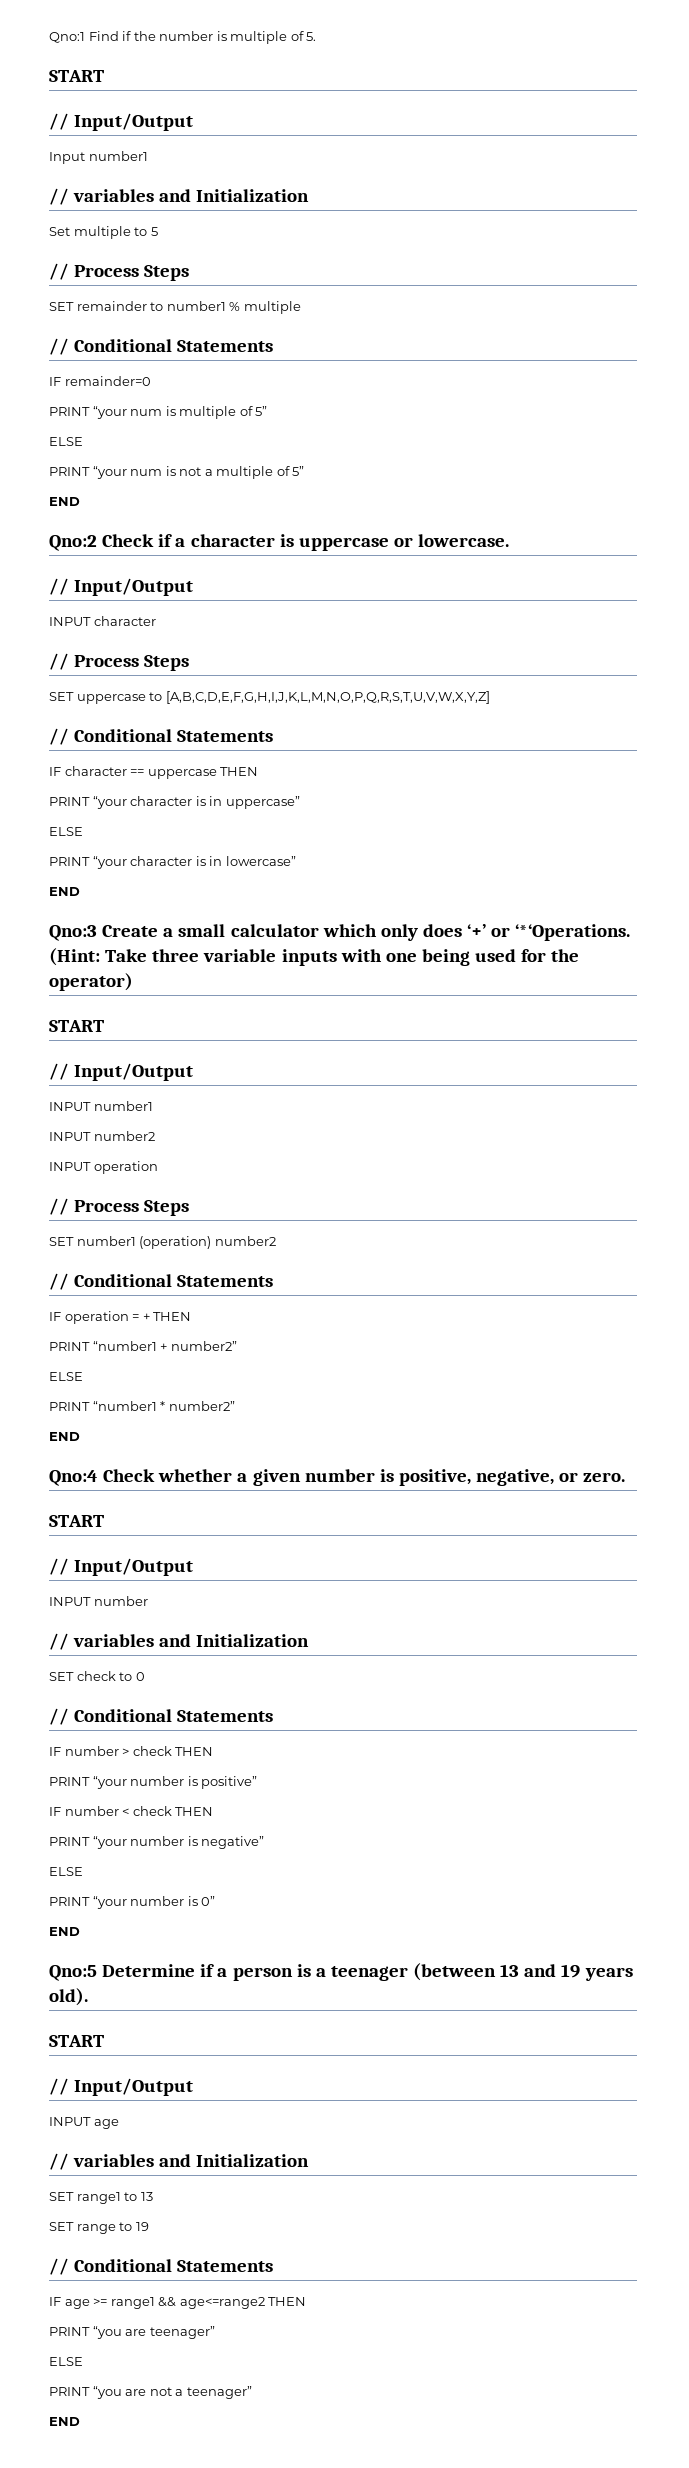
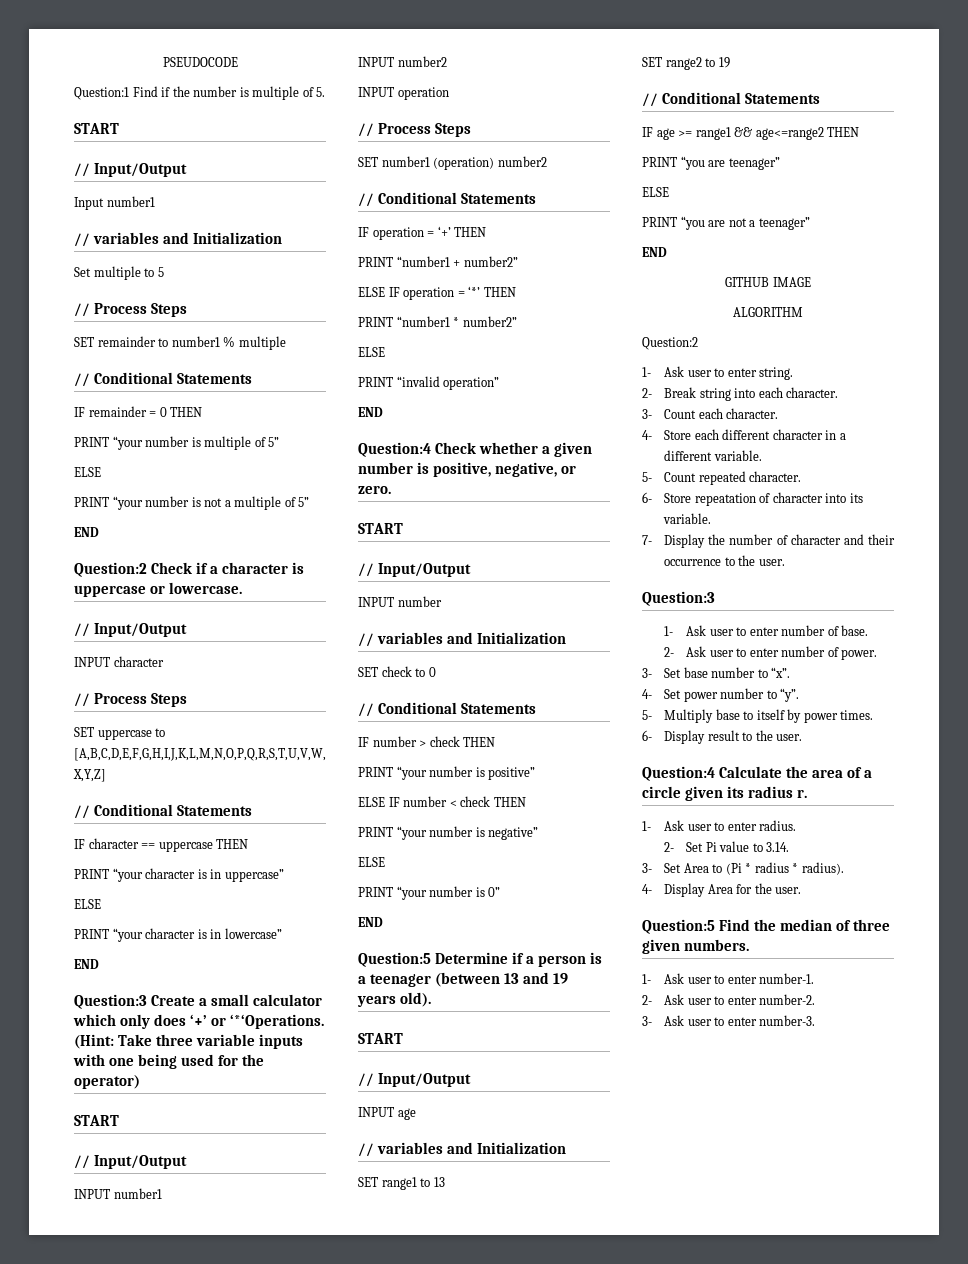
[49,32,85,43] Qno:1 -> [162,57,238,67] [74,87,129,100] PSEUDOCODE // Question:1
[64,376,151,386] [49,406,163,419] remainder=0 // PRINT “your num -> [88,406,203,417] [74,436,190,450] remainder = 0 THEN // PRINT “your number
[130,469,163,476] num -> [145,496,190,507] number
[49,535,97,551] Qno:2 -> [74,562,147,577] Question:2
[49,925,97,941] Qno:3 -> [74,994,147,1009] Question:3
[142,1313,150,1321] + -> [437,226,451,237] ‘+’
(83, 1376) none -> [388,286,516,300] IF operation = ‘*’ THEN
[49,1432,80,1441] [49,1470,98,1486] // END // Qno:4 -> [358,347,385,357] [358,376,500,390] [358,407,383,417] [358,442,431,457] // ELSE // PRINT “invalid operation” // END // Question:4
(258, 1782) none -> [358,797,385,807] ELSE
[49,1965,97,1981] Qno:5 -> [358,952,431,967] Question:5
[76,2224,116,2234] range -> [665,57,702,70] range2
(80, 2421) none -> [725,277,811,287] [733,307,803,317] [642,337,698,350] [642,366,794,380] [642,387,839,401] [642,408,779,419] [642,429,846,440] [663,450,762,461] [642,471,802,485] [642,492,863,506] [662,513,711,524] [642,534,895,548] [663,555,785,566] [642,591,715,606] [663,625,869,636] [663,646,878,660] [642,667,791,678] [642,688,800,702] [642,709,874,723] [642,730,803,744] [642,766,873,781] [642,786,808,801] [642,820,797,831] [663,841,790,852] [642,862,844,875] [642,883,802,897] [642,919,891,934] [642,939,750,954] [642,973,815,984] [642,994,816,1005] [642,1015,816,1026] // GITHUB IMAGE // ALGORITHM // Question:2 // 1- Ask user to enter string. // 2- Break string into each character. // 3- Count each character. // 4- Store each different character in a different variable. // 5- Count repeated character. // 6- Store repeatation of character into its variable. // 7- Display the number of character and their occurrence to the user. // Question:3 // 1- Ask user to enter number of base. // 2- Ask user to enter number of power. // 3- Set base number to “x”. // 4- Set power number to “y”. // 5- Multiply base to itself by power times. // 6- Display result to the user. // Question:4 Calculate the area of a circle given its radius r. // 1- Ask user to enter radius. // 2- Set Pi value to 3.14. // 3- Set Area to (Pi * radius * radius). // 4- Display Area for the user. // Question:5 Find the median of three given numbers. // 1- Ask user to enter number-1. // 2- Ask user to enter number-2. // 3- Ask user to enter number-3.

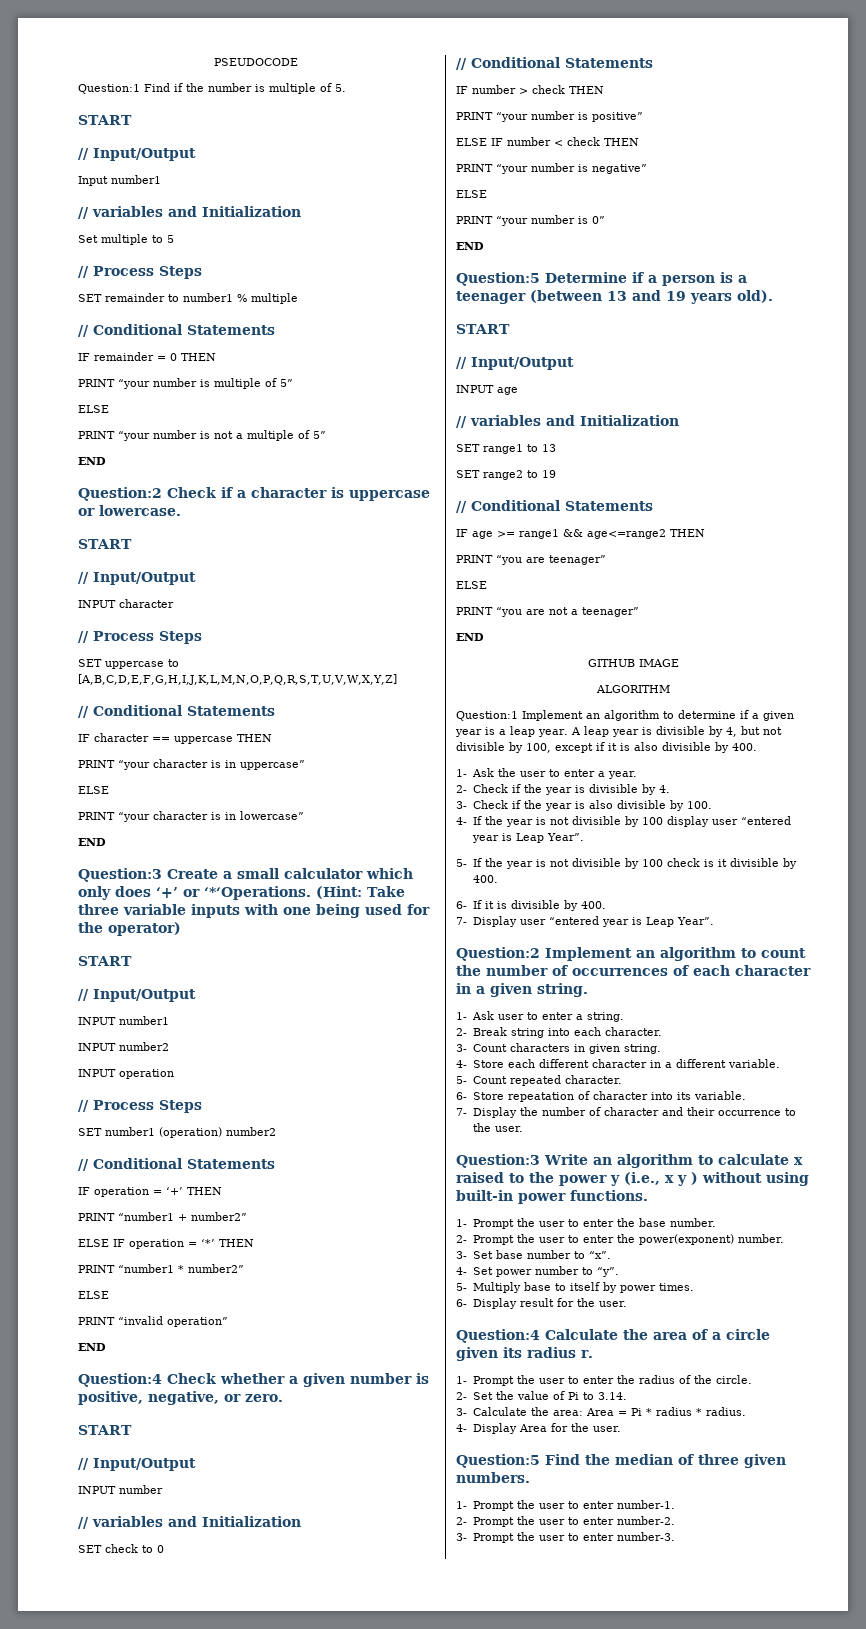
(243, 588) none -> [78,539,132,549] // START
[642,337,698,350] [642,366,757,377] Question:2 // 1- Ask user to enter -> [456,710,794,721] [455,726,782,737] [456,742,757,753] [456,768,638,779] [456,784,670,795] [456,800,712,811] [456,816,791,827] [471,833,584,843] [456,858,797,869] [472,875,498,883] [456,900,606,911] [456,916,714,927] [456,947,806,961] [456,965,811,976] [456,983,588,997] [456,1011,583,1020] Question:1 Implement an algorithm to determine if a given year is a leap year. A leap year is divisible by 4, but not divisible by 100, except if it is also divisible by 400. // 1- Ask the user to enter a year. // 2- Check if the year is divisible by 4. // 3- Check if the year is also divisible by 100. // 4- If the year is not divisible by 100 display user “entered year is Leap Year”. // 5- If the year is not divisible by 100 check is it divisible by 400. // 6- If it is divisible by 400. // 7- Display user “entered year is Leap Year”. // Question:2 Implement an algorithm to count the number of occurrences of each character in a given string. // 1- Ask user to enter a
[698,408,779,419] each character. -> [509,1043,661,1054] characters in given string.
[663,625,869,636] [663,646,878,660] // 1- Ask user to enter number of base. // 2- Ask user to enter number of power. -> [544,1154,803,1168] [456,1172,809,1186] [456,1190,648,1204] [456,1218,717,1229] [456,1234,785,1245] Write an algorithm to calculate x raised to the power y (i.e., x y ) without using built-in power functions. // 1- Prompt the user to enter the base number. // 2- Prompt the user to enter the power(exponent) number.
[742,732,753,741] to -> [556,1298,574,1307] for
[663,820,797,831] [663,841,790,852] [642,863,742,875] Ask user to enter radius. // 2- Set Pi value to 3.14. // 3- Set Area to (Pi -> [472,1375,752,1386] [456,1391,627,1400] [456,1407,642,1416] Prompt the user to enter the radius of the circle. // 2- Set the value of Pi to 3.14. // 3- Calculate the area: Area = Pi
[801,862,844,875] radius). -> [705,1407,746,1416] radius.
[663,973,684,984] Ask -> [472,1500,535,1511] Prompt the
[663,994,684,1005] Ask -> [472,1516,535,1527] Prompt the
[663,1015,684,1026] Ask -> [472,1532,535,1543] Prompt the

